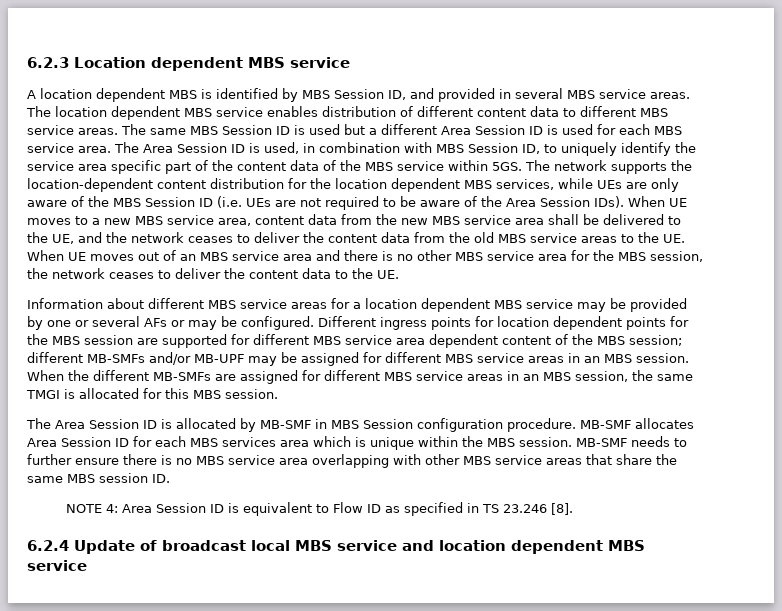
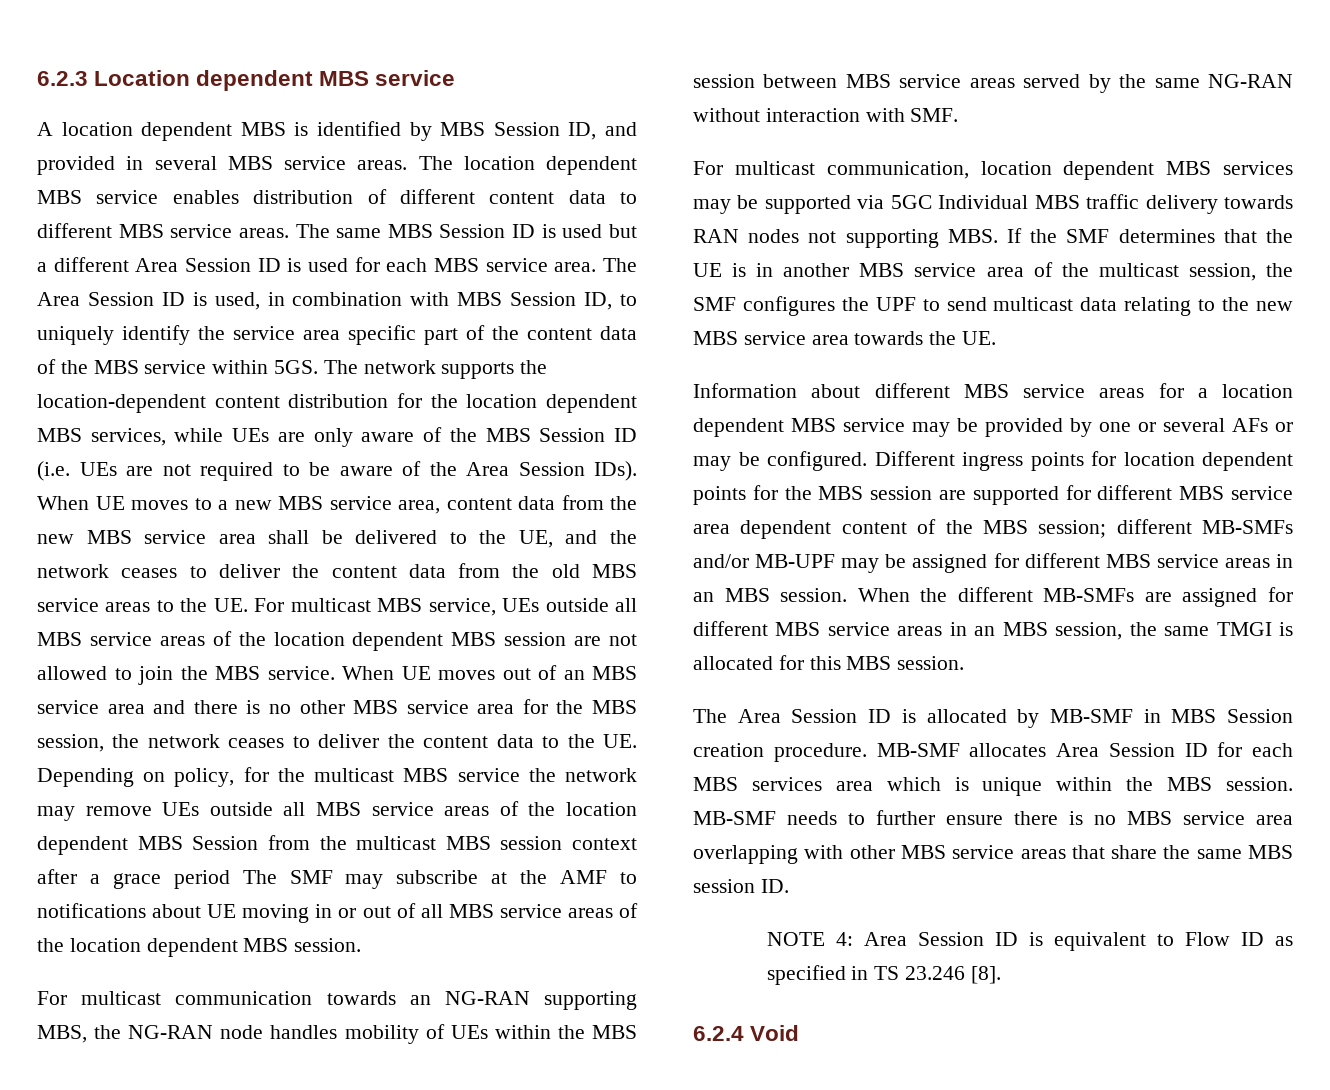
(685, 238) none -> [254,598,637,616] [37,631,637,651] [37,666,335,685] For multicast MBS service, UEs outside all MBS service areas of the location dependent MBS session are not allowed to join the MBS service.
(399, 274) none -> [37,767,637,787] [37,801,638,821] [37,835,637,855] [37,869,637,889] [37,903,638,923] [37,938,362,957] [37,991,637,1010] [37,1024,638,1044] [693,74,1293,93] [693,108,959,122] [693,161,1293,180] [693,194,1293,214] [693,228,1293,248] [693,262,1293,281] [693,296,1293,316] [693,331,997,345] Depending on policy, for the multicast MBS service the network may remove UEs outside all MBS service areas of the location dependent MBS Session from the multicast MBS session context after a grace period The SMF may subscribe at the AMF to notifications about UE moving in or out of all MBS service areas of the location dependent MBS session. // For multicast communication towards an NG-RAN supporting MBS, the NG-RAN node handles mobility of UEs within the MBS session between MBS service areas served by the same NG-RAN without interaction with SMF. // For multicast communication, location dependent MBS services may be supported via 5GC Individual MBS traffic delivery towards RAN nodes not supporting MBS. If the SMF determines that the UE is in another MBS service area of the multicast session, the SMF configures the UPF to send multicast data relating to the new MBS service area towards the UE.
[417,418,503,432] configuration -> [693,743,764,757] creation
[74,540,645,554] [27,560,87,571] Update of broadcast local MBS service and location dependent MBS service -> [750,1025,800,1041] Void

